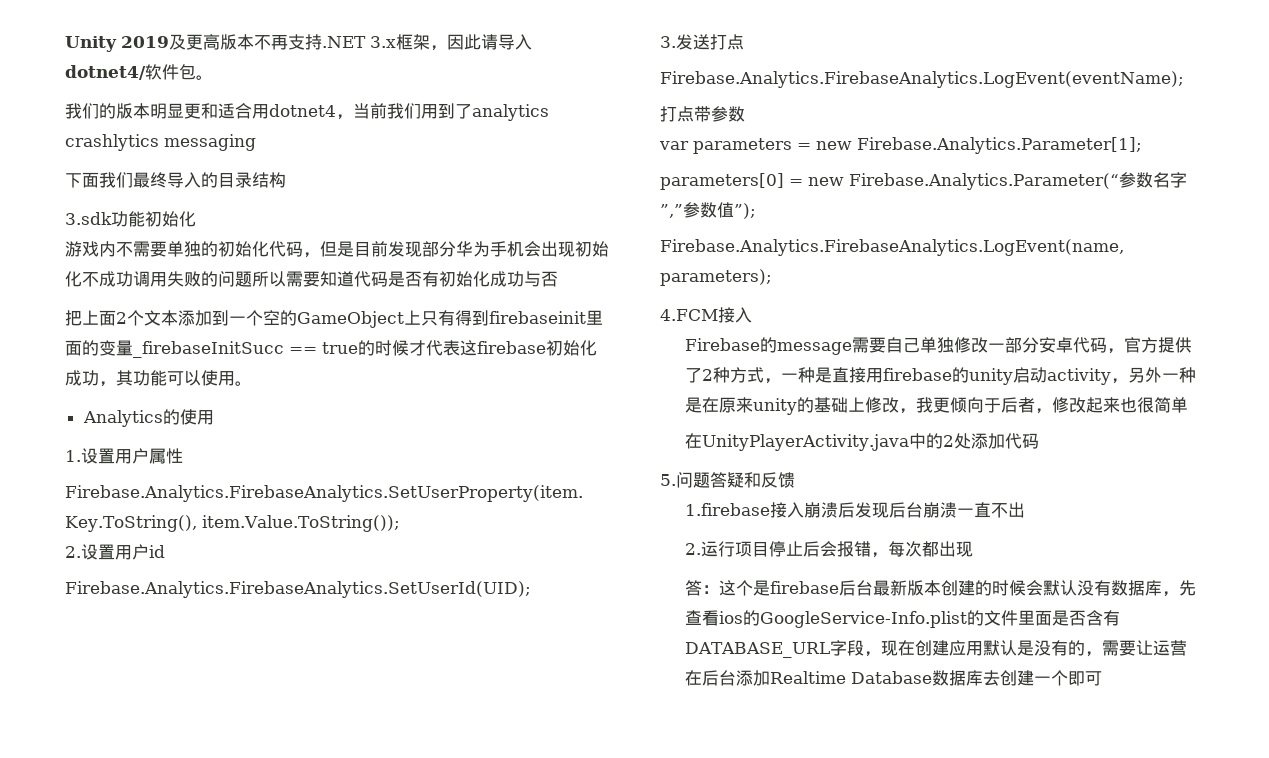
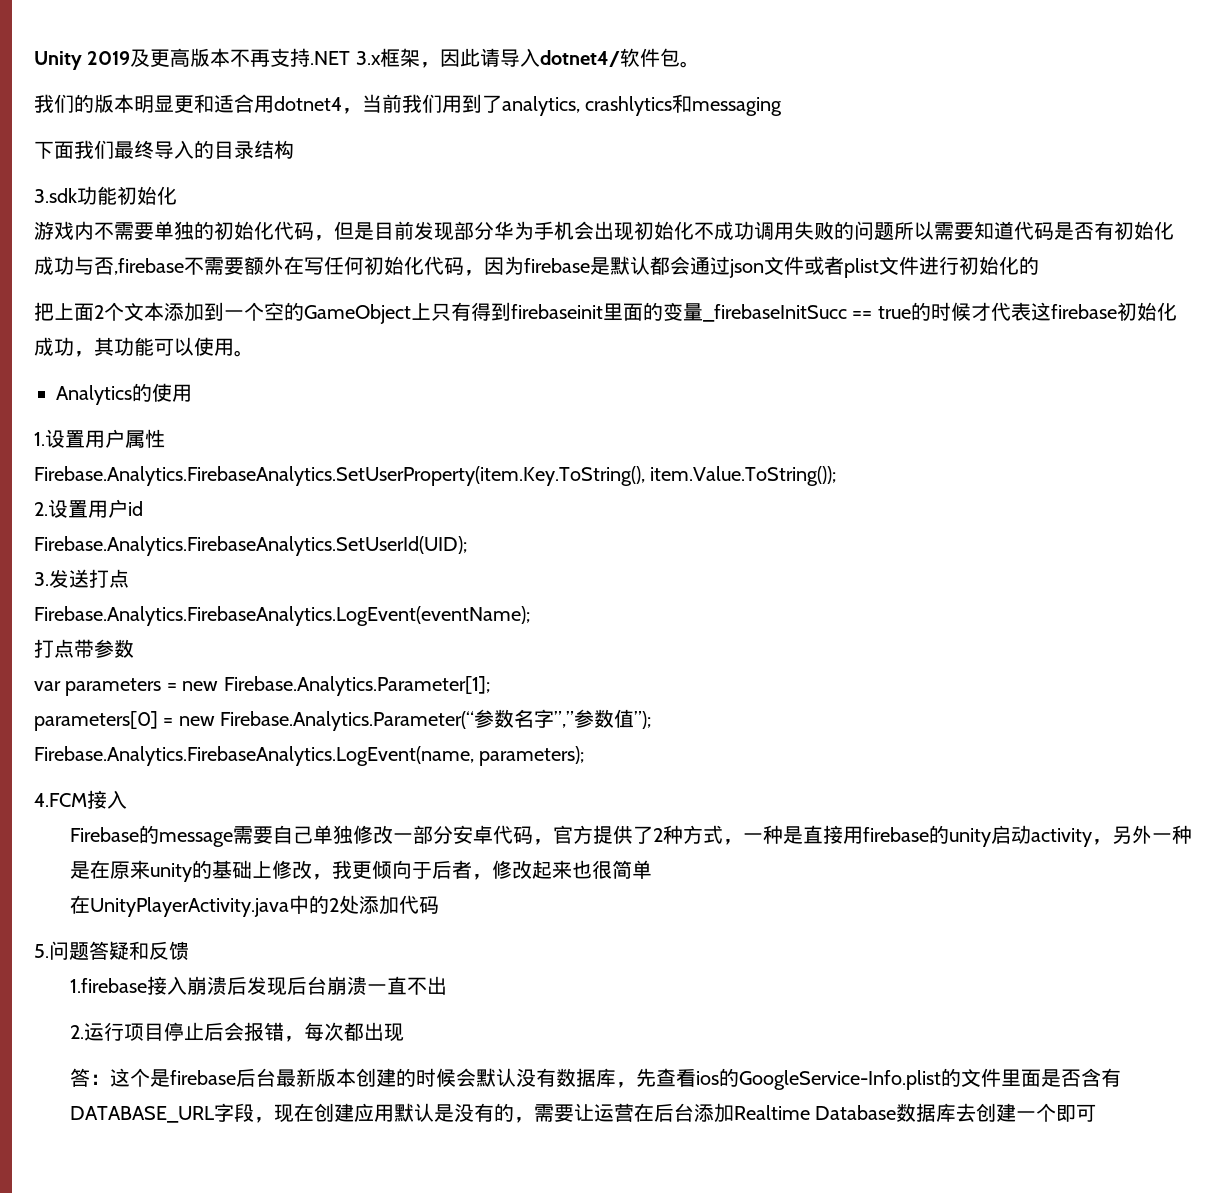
[472,104,549,121] [65,134,159,151] analytics crashlytics -> [502,94,693,116] analytics, crashlytics和
(558, 279) none -> [114,256,1039,278] ,firebase不需要额外在写任何初始化代码，因为firebase是默认都会通过json文件或者plist文件进行初始化的

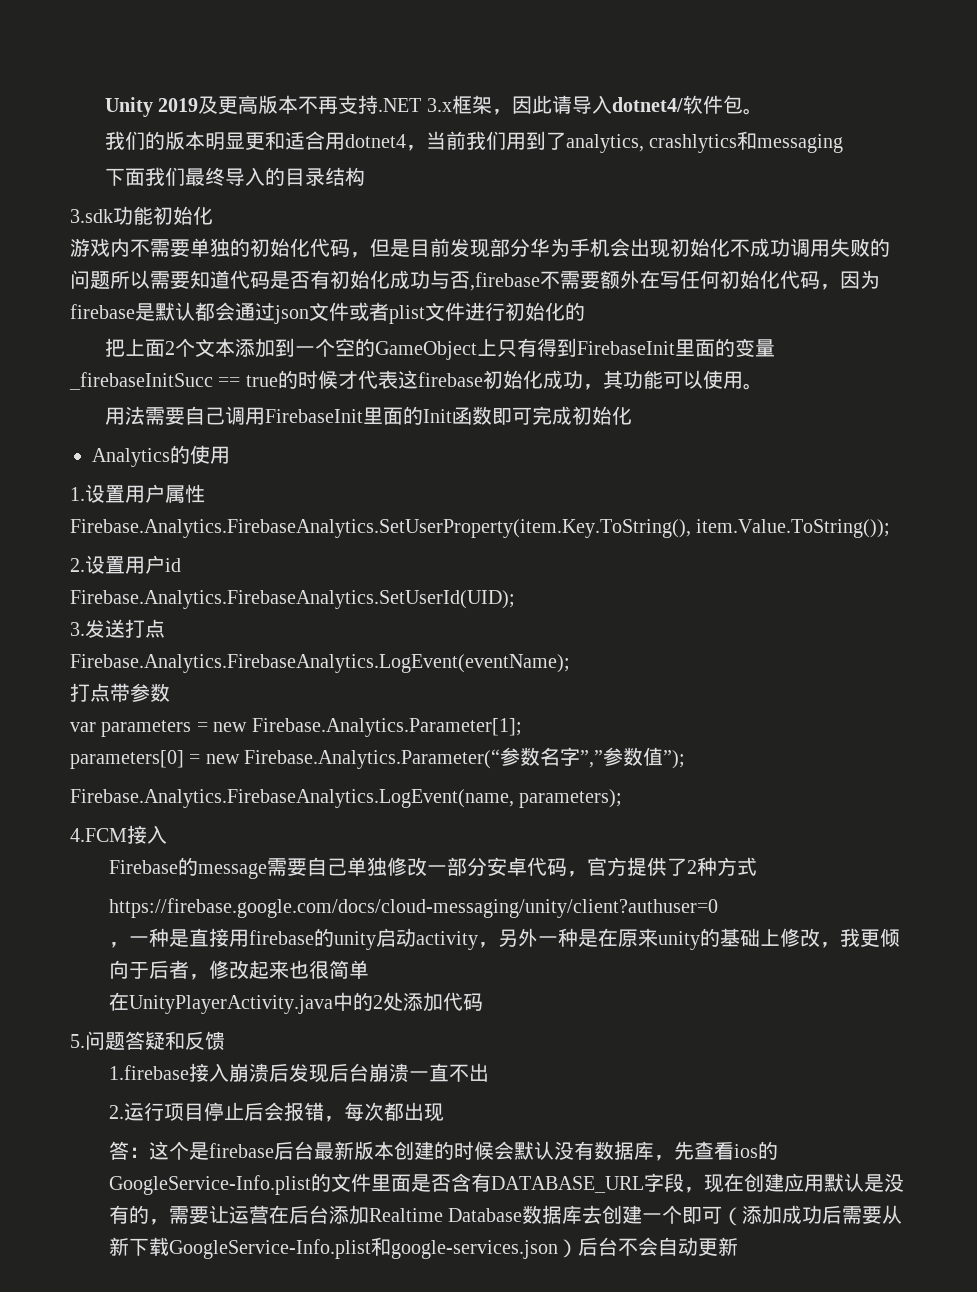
[511,304,603,319] firebaseinit -> [576,341,675,355] FirebaseInit
(254, 353) none -> [104,406,632,425] // 用法需要自己调用FirebaseInit里面的Init函数即可完成初始化
(723, 834) none -> [108,898,718,918] // https://firebase.google.com/docs/cloud-messaging/unity/client?authuser=0 //
(1096, 1113) none -> [722,1205,903,1226] [108,1237,738,1259] （添加成功后需要从新下载GoogleService-Info.plist和google-services.json）后台不会自动更新

